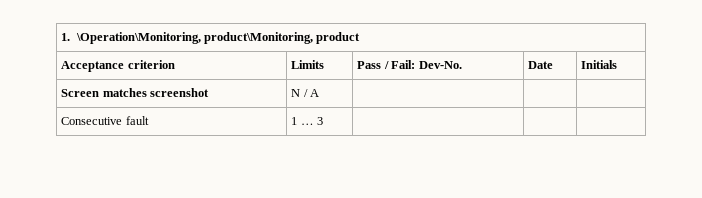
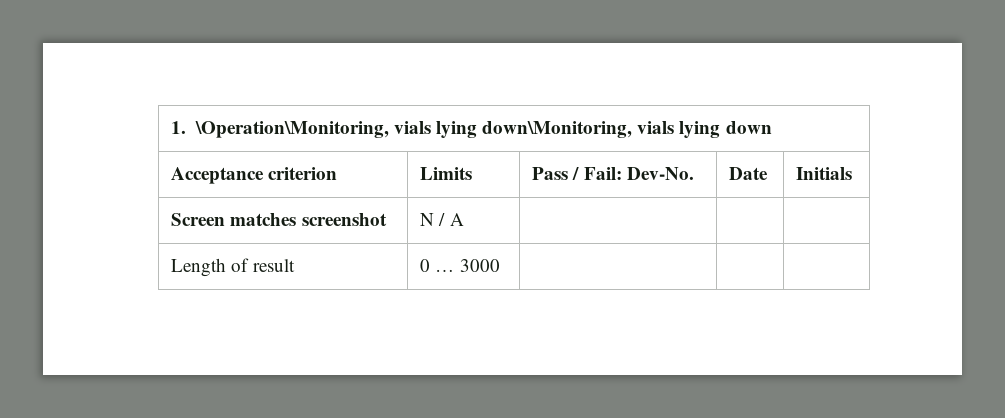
[204,32,361,44] product\Monitoring, product -> [393,121,772,138] vials lying down\Monitoring, vials lying down
[61,116,149,125] [291,117,324,125] Consecutive fault | 1 … 3 -> [171,258,295,277] [420,259,500,272] Length of result | 0 … 3000

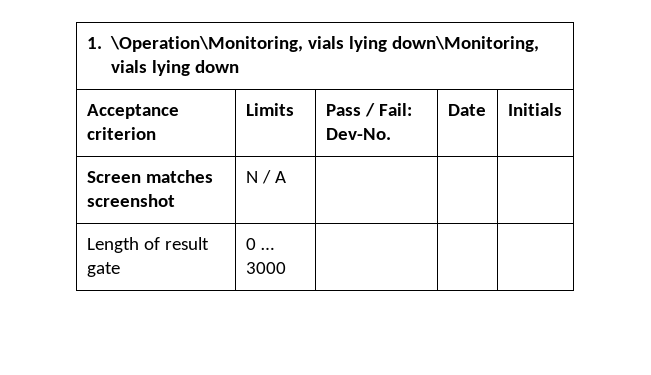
(295, 265) none -> [86,262,120,277] gate

